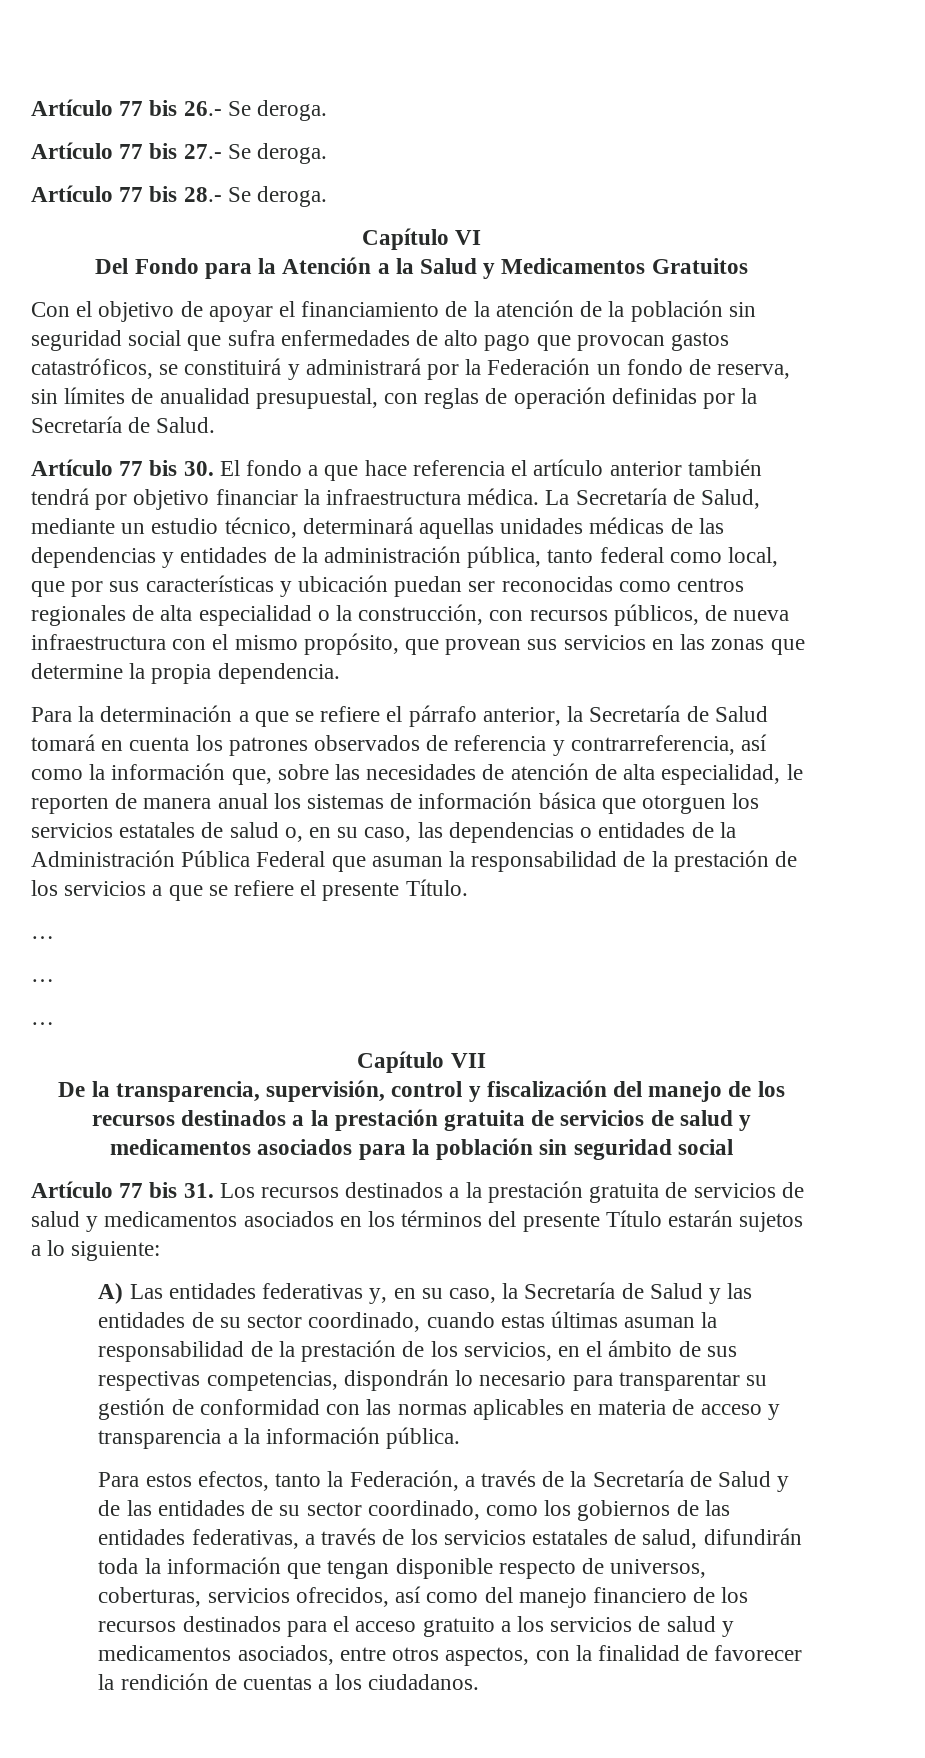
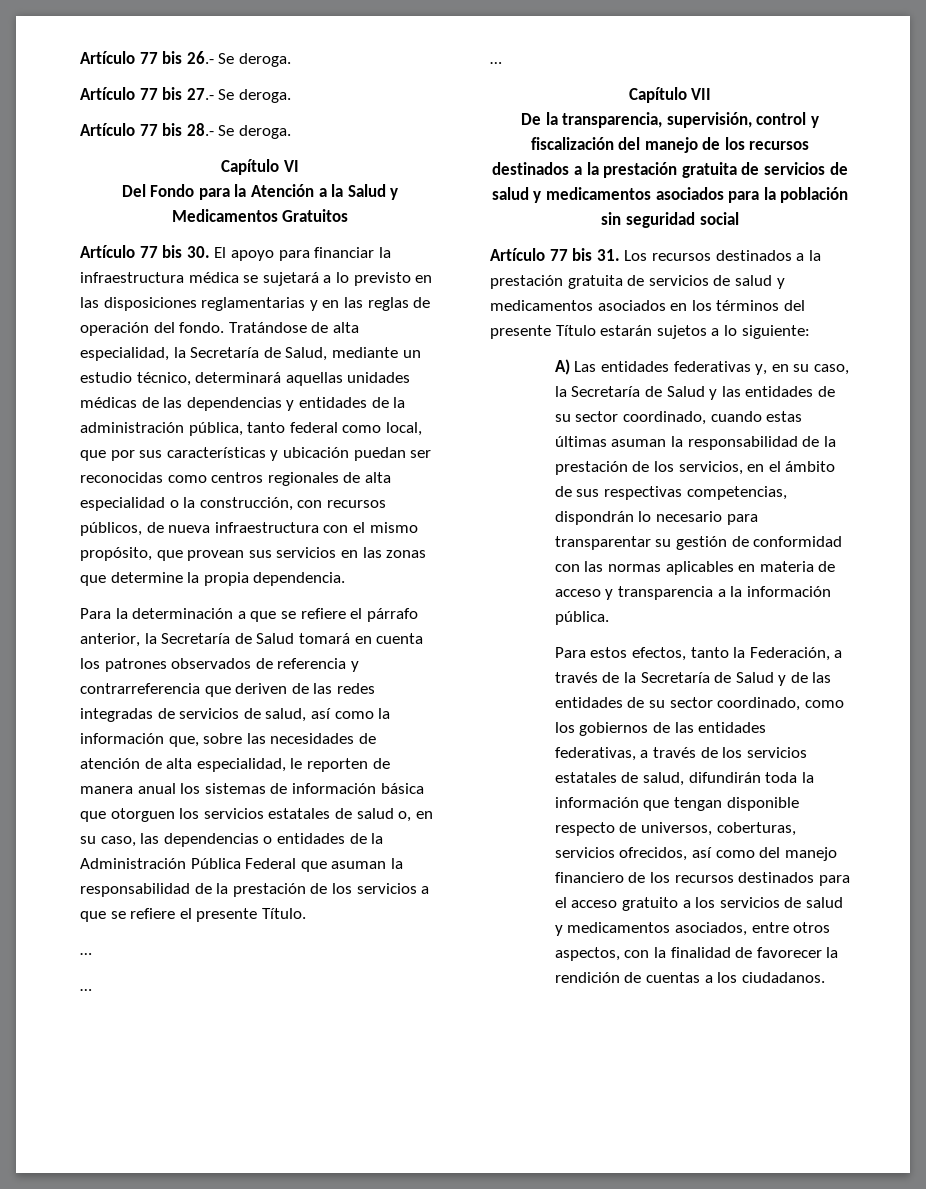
[31,300,756,322] [31,330,730,351] [31,358,791,380] [31,387,758,409] [31,416,216,433] // Con el objetivo de apoyar el financiamiento de la atención de la población sin seguridad social que sufra enfermedades de alto pago que provocan gastos catastróficos, se constituirá y administrará por la Federación un fondo de reserva, sin límites de anualidad presupuestal, con reglas de operación definidas por la Secretaría de Salud. -> (349, 215) none
[246,459,762,481] [31,488,570,510] fondo a que hace referencia el artículo anterior también tendrá por objetivo financiar la infraestructura médica. La -> [230,247,391,261] [80,272,433,286] [80,297,431,311] [80,322,359,336] [80,347,186,361] apoyo para financiar la infraestructura médica se sujetará a lo previsto en las disposiciones reglamentarias y en las reglas de operación del fondo. Tratándose de alta especialidad, la
[570,735,735,755] contrarreferencia, -> [80,683,375,697] [80,708,307,722] contrarreferencia que deriven de las redes integradas de servicios de salud,

